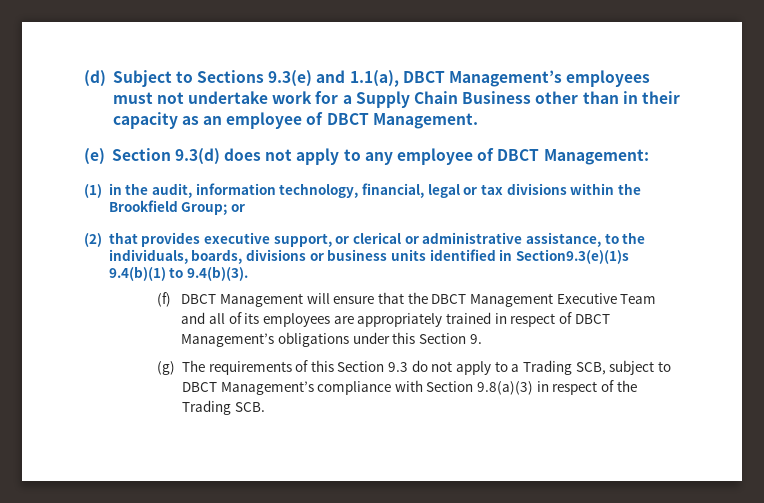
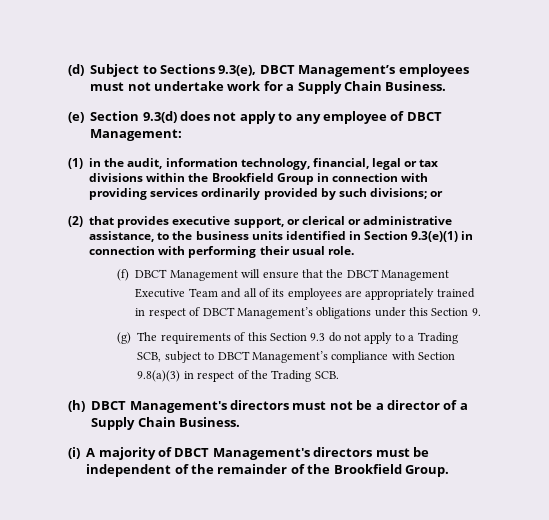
[268,70,399,87] 9.3(e) and 1.1(a), -> [218,65,257,76] 9.3(e),
[462,91,680,104] [112,112,478,129] Business other than in their capacity as an employee of DBCT Management. -> [385,81,447,91] Business.
[181,202,228,215] Group; -> [276,173,428,185] [89,188,427,200] Group in connection with providing services ordinarily provided by such divisions;
[108,249,629,264] [108,266,249,281] individuals, boards, divisions or business units identified in Section9.3(e)(1)s 9.4(b)(1) to 9.4(b)(3). -> [195,231,474,242] [89,246,354,258] business units identified in Section 9.3(e)(1) in connection with performing their usual role.
(265, 407) none -> [68,400,468,413] [91,417,240,430] [68,447,429,460] [86,464,449,477] // (h) DBCT Management's directors must not be a director of a Supply Chain Business. // (i) A majority of DBCT Management's directors must be independent of the remainder of the Brookfield Group.

